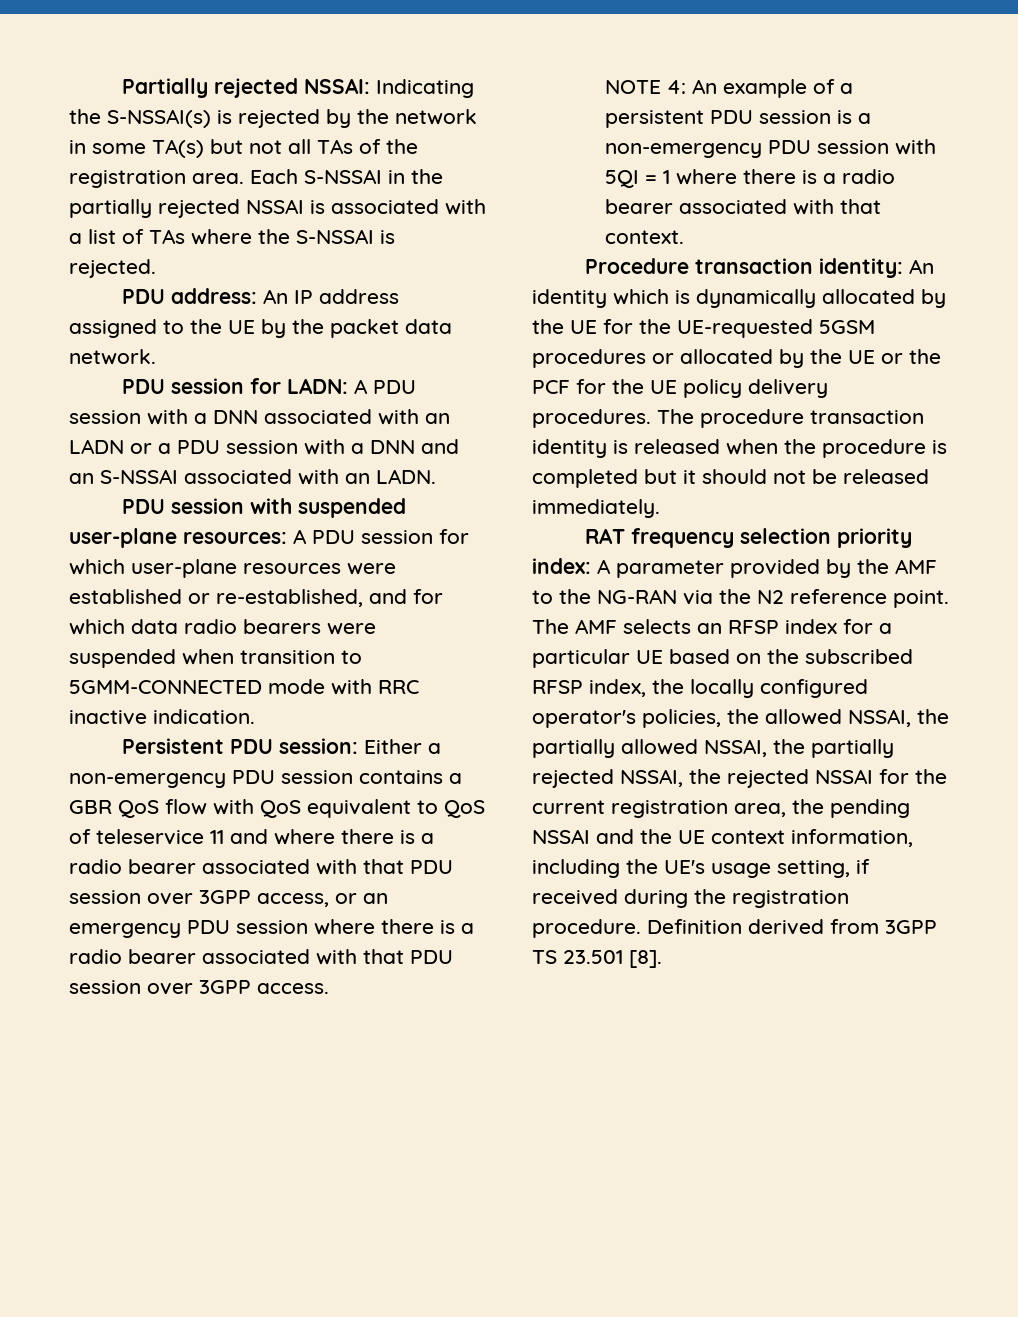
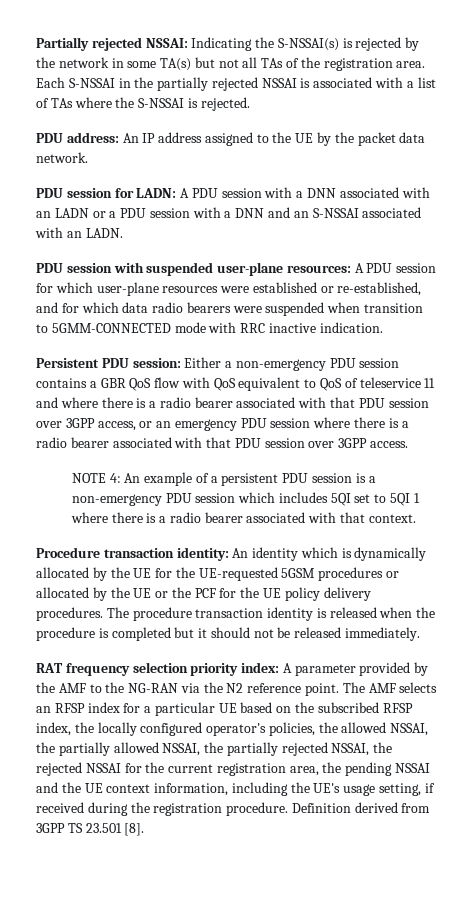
[895,139,937,155] [605,170,658,188] with 5QI = -> [238,492,410,506] which includes 5QI set to 5QI

